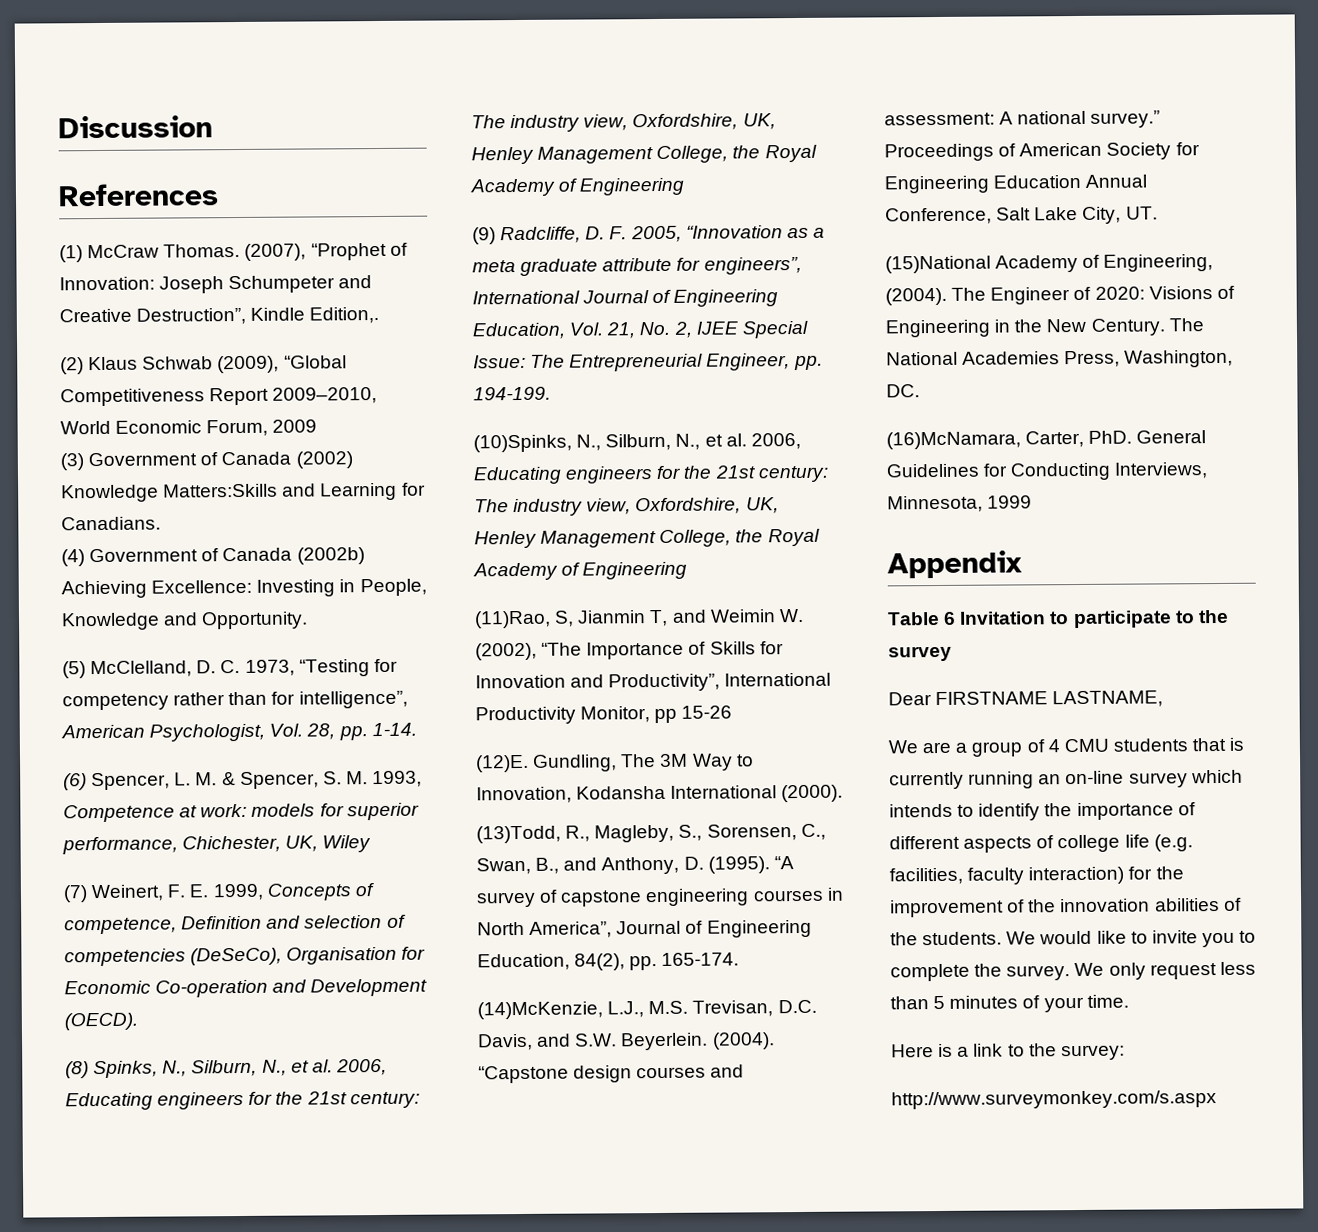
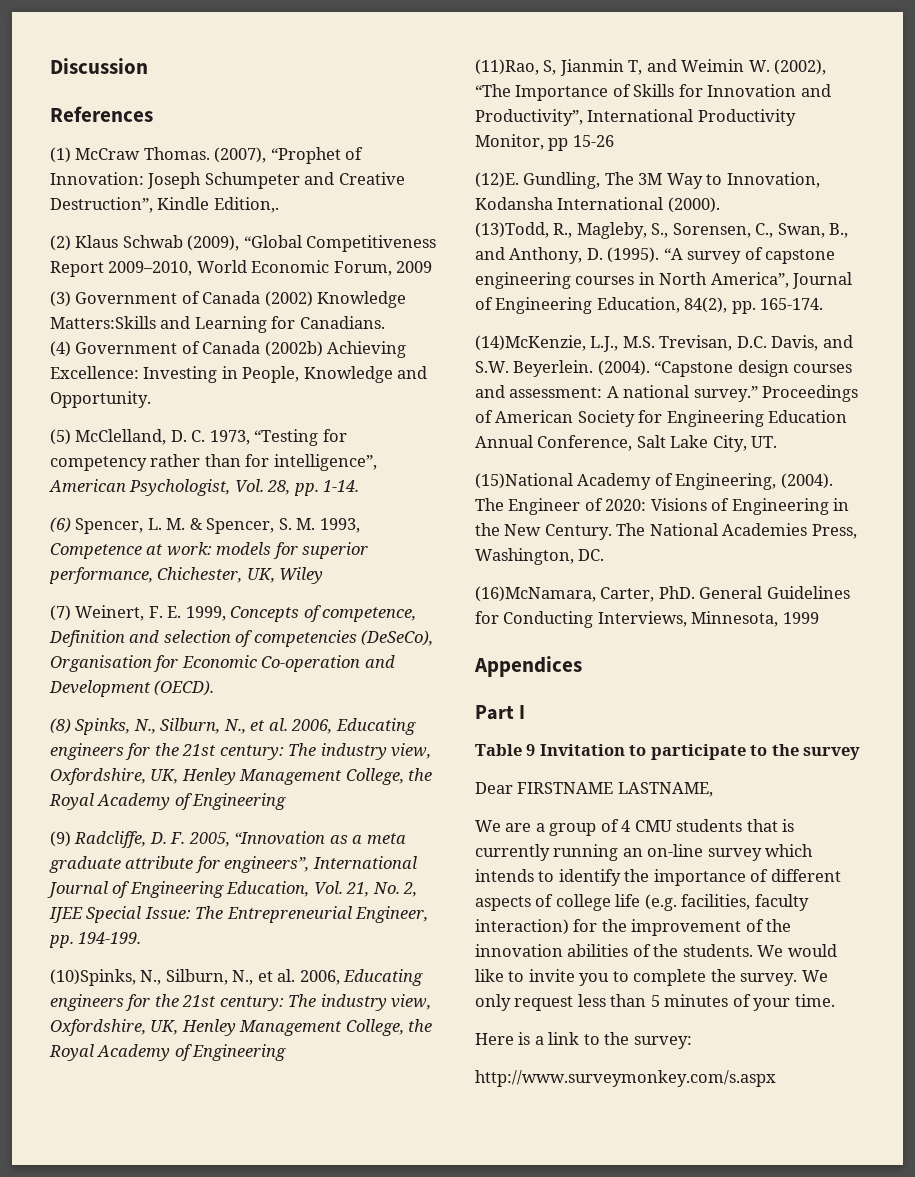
[887,550,1022,579] Appendix -> [474,656,582,677] [475,705,526,720] Appendices // Part I
[943,611,957,625] 6 -> [526,744,536,756] 9

